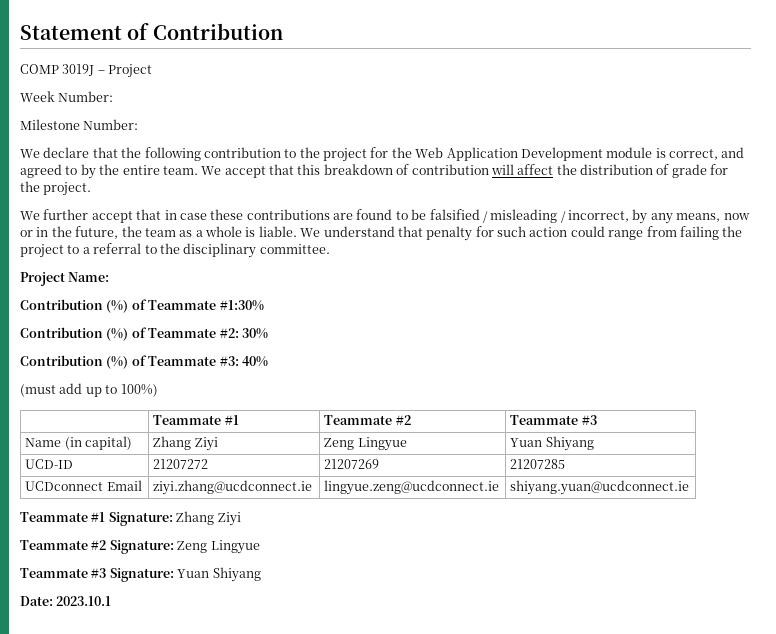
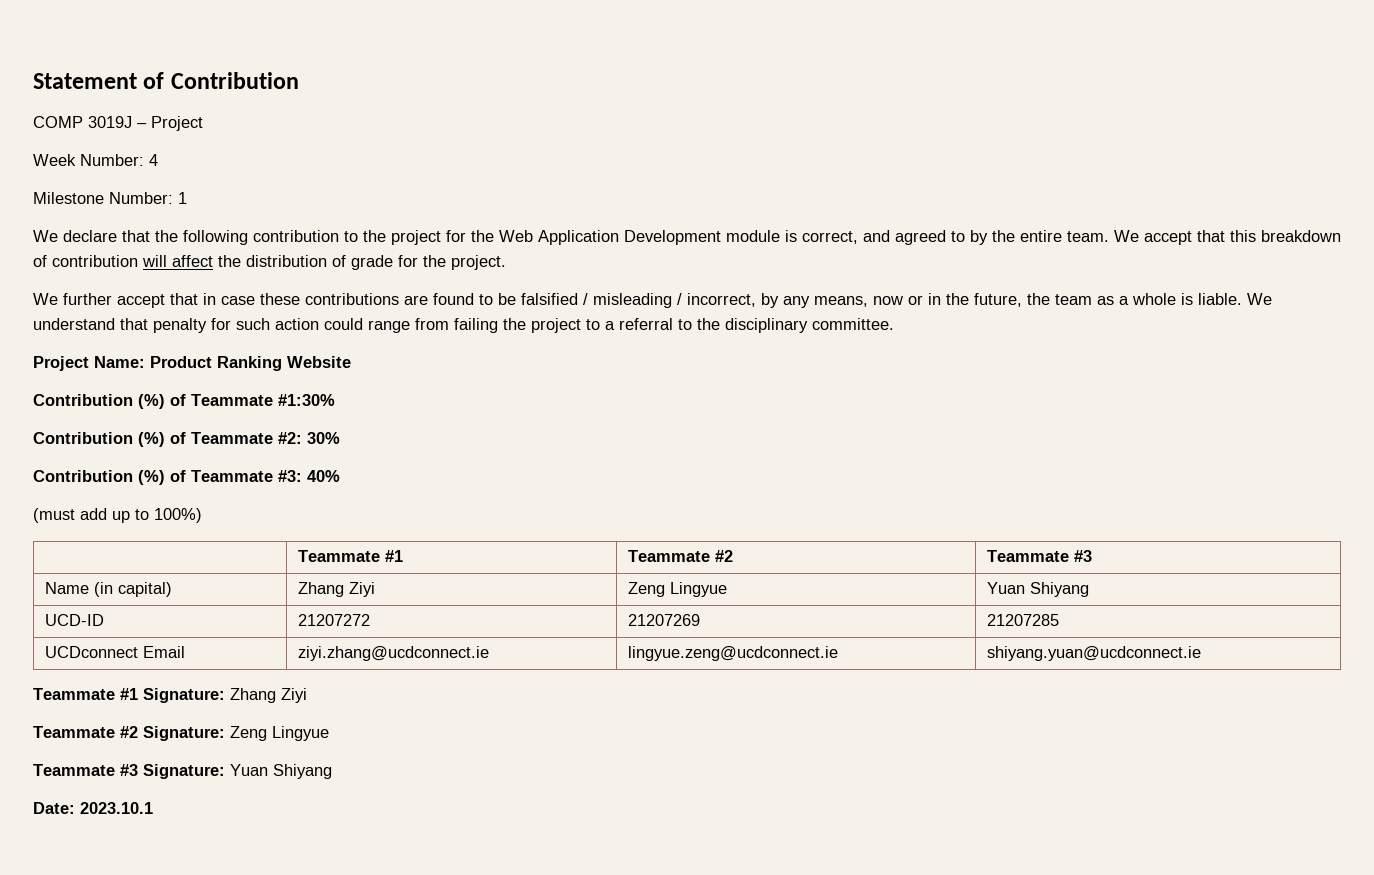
(114, 96) none -> [149,154,158,166] 4
(139, 124) none -> [178,192,187,204] 1
(110, 277) none -> [150,356,351,371] Product Ranking Website

